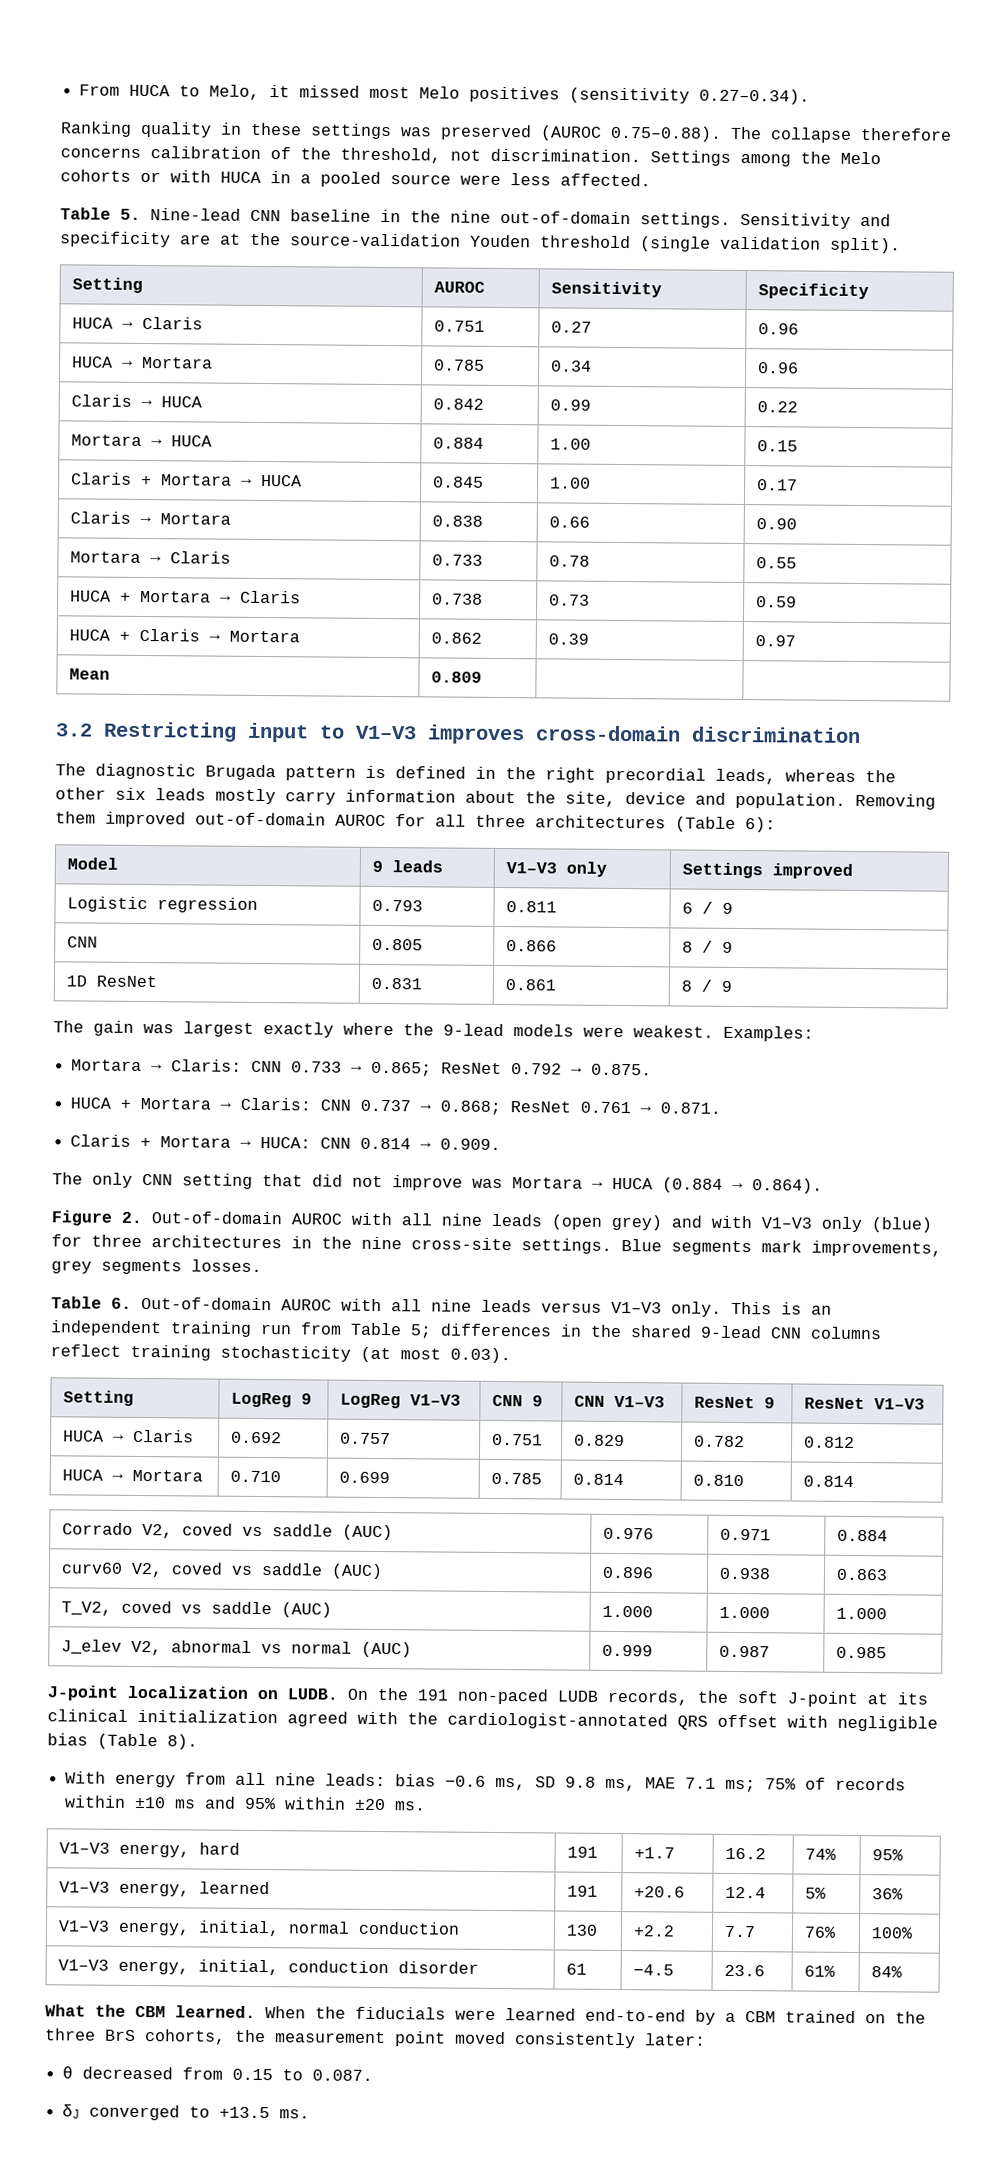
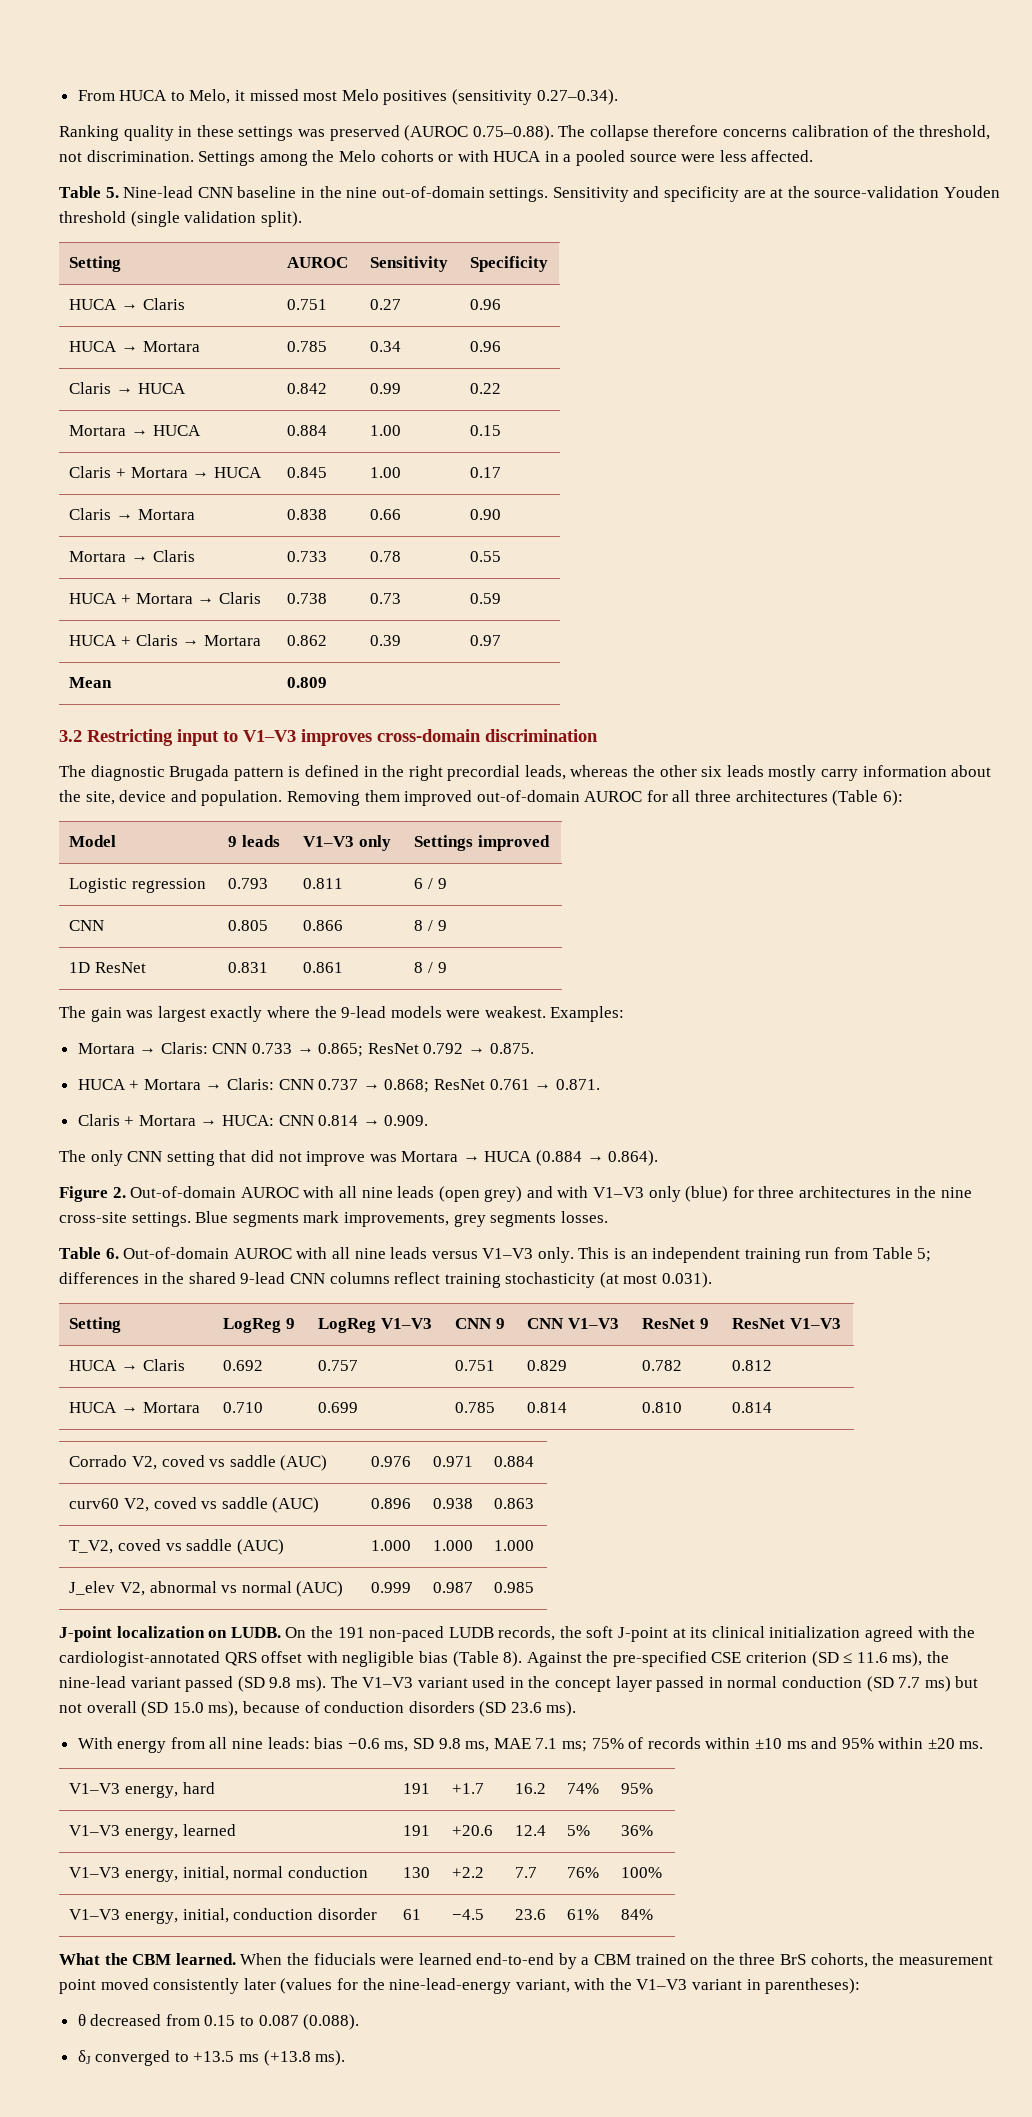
[450,1347,511,1364] 0.03). -> [662,1272,713,1288] 0.031).
(198, 1742) none -> [526,1651,950,1667] [59,1676,979,1692] [59,1701,577,1717] Against the pre-specified CSE criterion (SD ≤ 11.6 ms), the nine-lead variant passed (SD 9.8 ms). The V1–V3 variant used in the concept layer passed in normal conduction (SD 7.7 ms) but not overall (SD 15.0 ms), because of conduction disorders (SD 23.6 ms).
[645,2033,706,2046] later: -> [243,1978,861,1994] later (values for the nine-lead-energy variant, with the V1–V3 variant in parentheses):
[312,2069,374,2081] 0.087. -> [258,2014,360,2030] 0.087 (0.088).
[279,2109,311,2119] ms. -> [239,2050,346,2066] ms (+13.8 ms).

